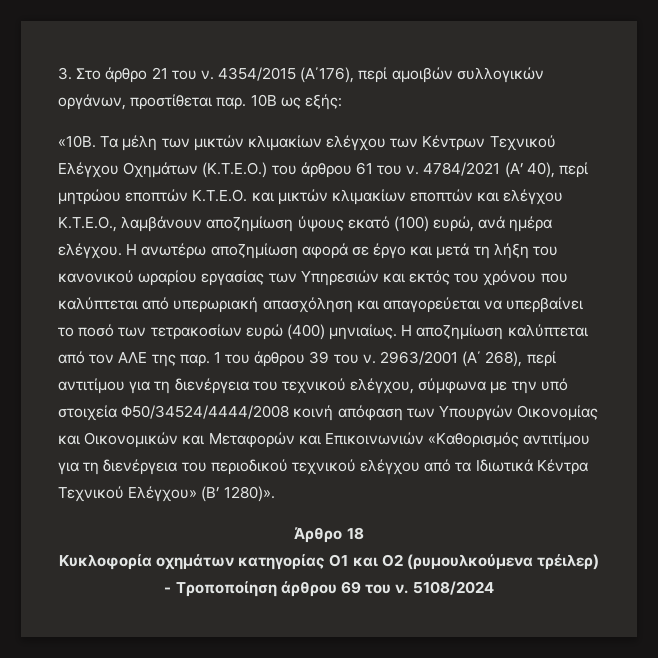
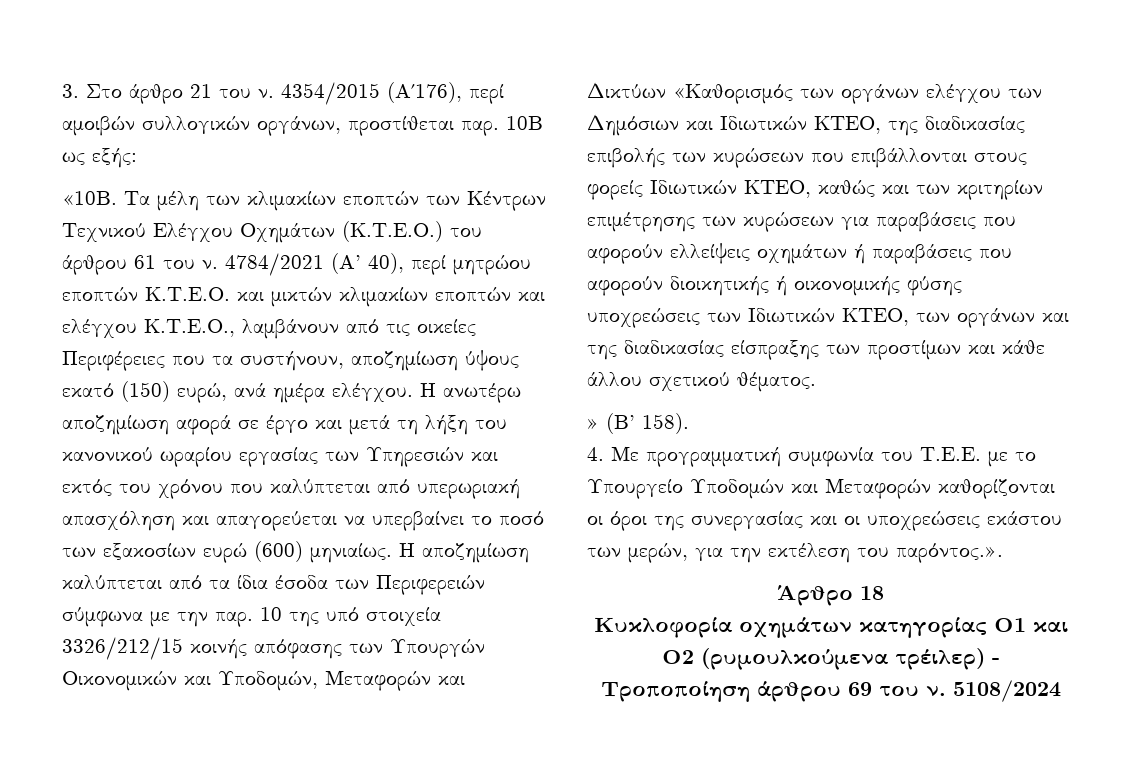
[193,135,387,151] μικτών κλιμακίων ελέγχου -> [247,191,419,211] κλιμακίων εποπτών
(203, 224) none -> [346,319,476,336] [62,351,344,371] από τις οικείες Περιφέρειες που τα συστήνουν,
[393,216,429,232] (100) -> [121,381,170,402] (150)
[150,324,325,340] τετρακοσίων ευρώ (400) -> [103,541,303,563] εξακοσίων ευρώ (600)
[89,351,556,367] [58,378,568,394] [58,405,599,421] [58,435,80,445] τον ΑΛΕ της παρ. 1 του άρθρου 39 του ν. 2963/2001 (Α΄ 268), περί αντιτίμου για τη διενέργεια του τεχνικού ελέγχου, σύμφωνα με την υπό στοιχεία Φ50/34524/4444/2008 κοινή απόφαση των Υπουργών Οικονομίας και -> [209,575,485,595] [62,607,441,627] [62,637,485,660] τα ίδια έσοδα των Περιφερειών σύμφωνα με την παρ. 10 της υπό στοιχεία 3326/212/15 κοινής απόφασης των Υπουργών
(205, 440) none -> [218,671,318,691] Υποδομών,
[324,432,591,448] [58,459,588,475] [58,486,275,502] Επικοινωνιών «Καθορισμός αντιτίμου για τη διενέργεια του περιοδικού τεχνικού ελέγχου από τα Ιδιωτικά Κέντρα Τεχνικού Ελέγχου» (Β’ 1280)». -> [587,82,1042,104] [587,114,1025,136] [587,148,1027,168] [587,180,1043,200] [587,212,1016,232] [587,243,1012,264] [587,276,962,296] [587,308,1069,328] [587,340,1045,360] [587,372,816,392] [587,413,689,434] [587,446,1036,467] [587,478,1055,499] [587,511,1062,531] [587,543,1003,563] Δικτύων «Καθορισμός των οργάνων ελέγχου των Δημόσιων και Ιδιωτικών ΚΤΕΟ, της διαδικασίας επιβολής των κυρώσεων που επιβάλλονται στους φορείς Ιδιωτικών ΚΤΕΟ, καθώς και των κριτηρίων επιμέτρησης των κυρώσεων για παραβάσεις που αφορούν ελλείψεις οχημάτων ή παραβάσεις που αφορούν διοικητικής ή οικονομικής φύσης υποχρεώσεις των Ιδιωτικών ΚΤΕΟ, των οργάνων και της διαδικασίας είσπραξης των προστίμων και κάθε άλλου σχετικού θέματος. // » (Β’ 158). // 4. Με προγραμματική συμφωνία του Τ.Ε.Ε. με το Υπουργείο Υποδομών και Μεταφορών καθορίζονται οι όροι της συνεργασίας και οι υποχρεώσεις εκάστου των μερών, για την εκτέλεση του παρόντος.».

